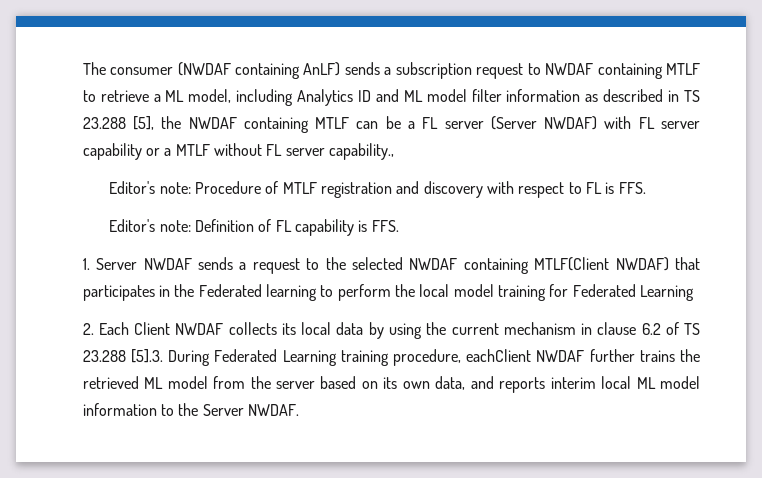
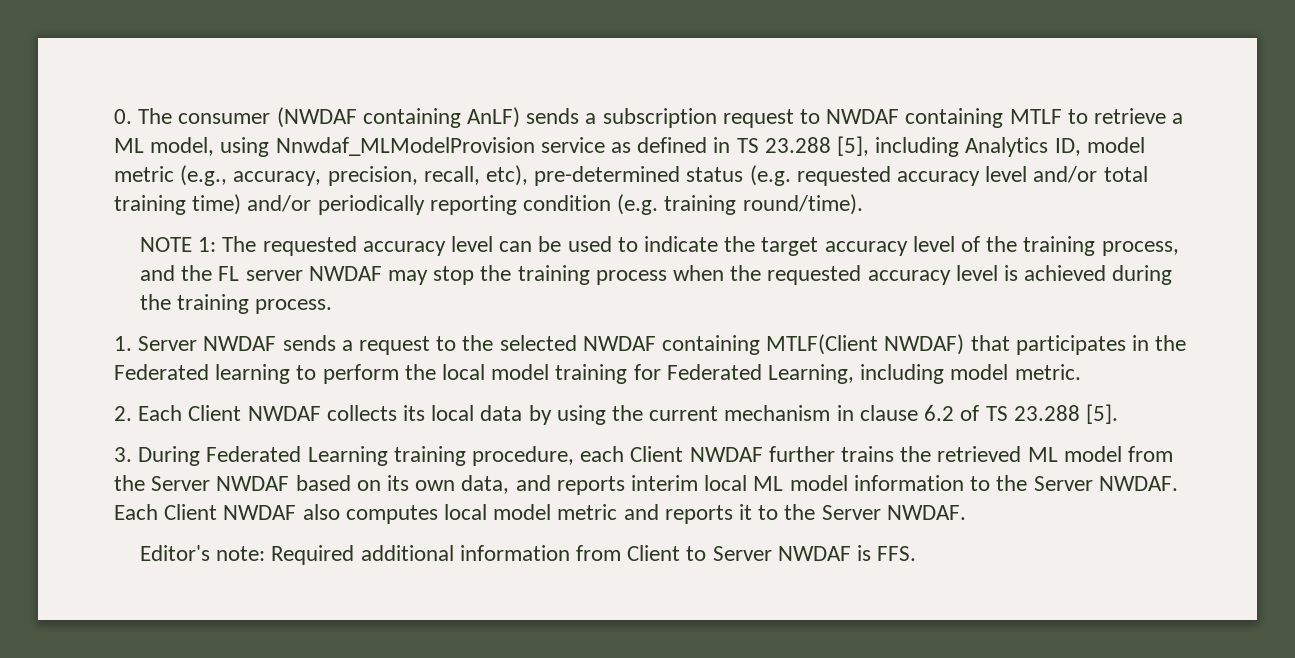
(82, 68) none -> [113,109,132,124] 0.
[236,89,700,106] [82,116,700,133] [82,143,394,160] [109,181,646,198] [109,219,399,236] including Analytics ID and ML model filter information as described in TS 23.288 [5], the NWDAF containing MTLF can be a FL server (Server NWDAF) with FL server capability or a MTLF without FL server capability., // Editor's note: Procedure of MTLF registration and discovery with respect to FL is FFS. // Editor's note: Definition of FL capability is FFS. -> [220,136,1145,157] [113,165,1148,186] [113,194,863,215] [139,236,1179,256] [139,265,1173,285] [139,294,333,314] using Nnwdaf_MLModelProvision service as defined in TS 23.288 [5], including Analytics ID, model metric (e.g., accuracy, precision, recall, etc), pre-determined status (e.g. requested accuracy level and/or total training time) and/or periodically reporting condition (e.g. training round/time). // NOTE 1: The requested accuracy level can be used to indicate the target accuracy level of the training process, and the FL server NWDAF may stop the training process when the requested accuracy level is achieved during the training process.
[639,285,694,301] Learning -> [768,364,1081,384] Learning, including model metric.
[130,349,163,363] [5].3. -> [1085,404,1118,424] [113,447,132,462] [5]. // 3.
[466,349,532,362] eachClient -> [580,446,684,462] each Client
[276,381,316,389] server -> [151,476,290,491] Server NWDAF
(300, 410) none -> [113,504,966,524] [139,545,917,565] Each Client NWDAF also computes local model metric and reports it to the Server NWDAF. // Editor's note: Required additional information from Client to Server NWDAF is FFS.

